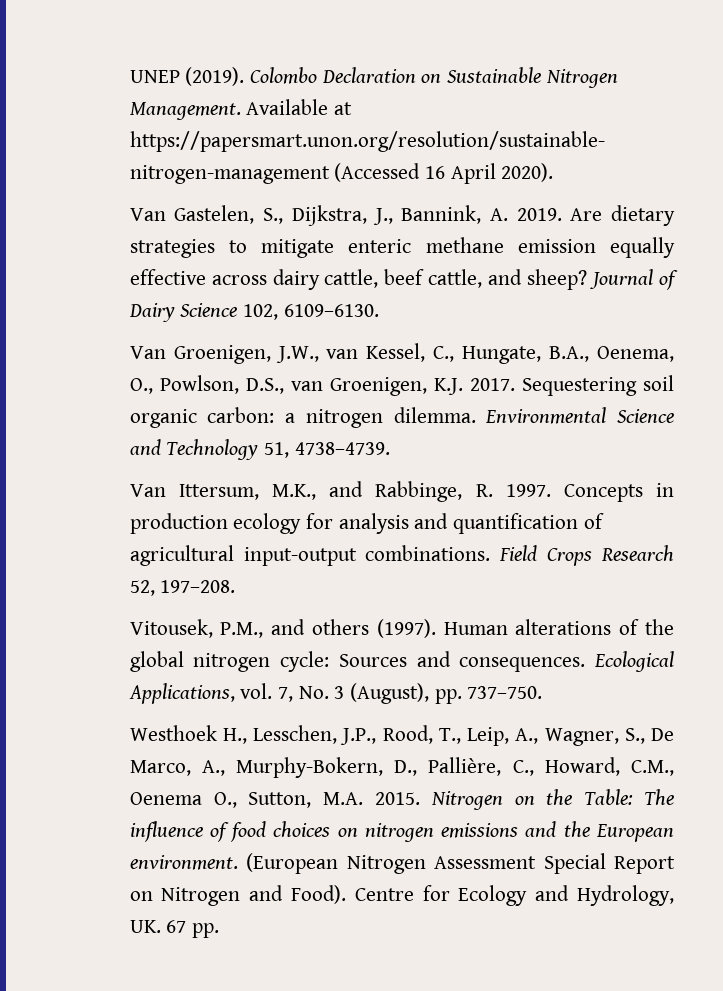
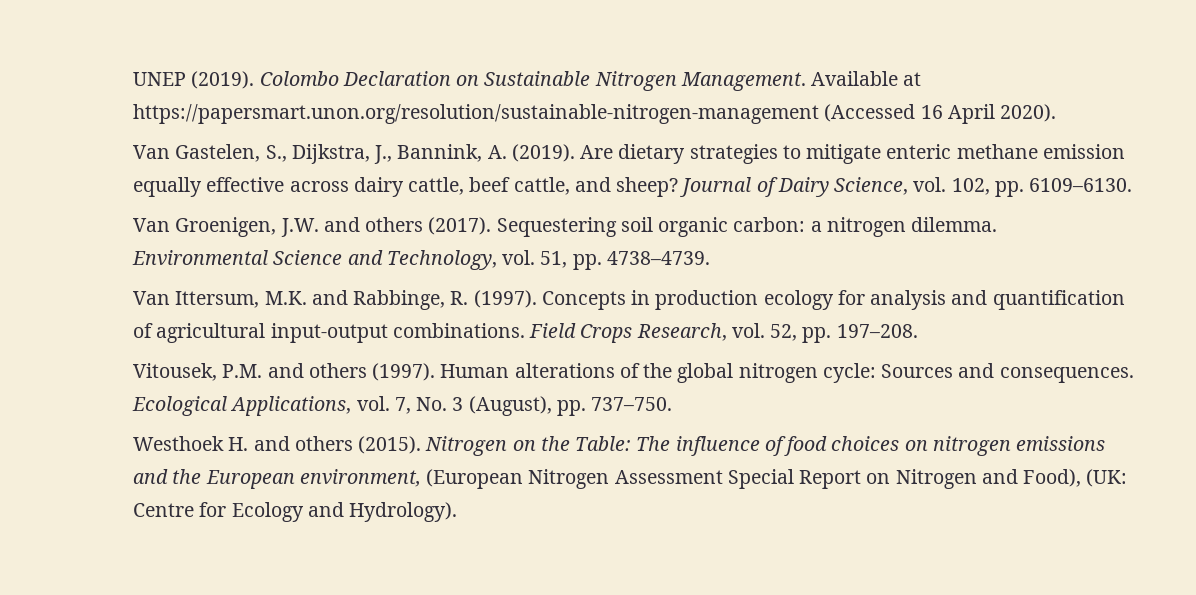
[516,208,562,221] 2019. -> [511,144,575,162] (2019).
[180,303,279,320] Science 102, -> [834,177,1024,197] Science, vol. 102, pp.
[275,343,674,364] [129,375,515,396] J.W., van Kessel, C., Hungate, B.A., Oenema, O., Powlson, D.S., van Groenigen, K.J. 2017. -> [280,217,492,237] J.W. and others (2017).
[166,439,290,460] Technology 51, -> [386,250,602,270] Technology, vol. 51, pp.
[272,484,317,500] M.K., -> [264,291,307,305] M.K.
[505,484,551,497] 1997. -> [473,290,537,308] (1997).
[601,545,674,561] [129,580,155,596] Research 52, -> [636,323,832,343] Research, vol. 52, pp.
[220,622,264,638] P.M., -> [222,364,263,378] P.M.
[222,725,675,746] [129,757,674,778] [129,792,420,808] H., Lesschen, J.P., Rood, T., Leip, A., Wagner, S., De Marco, A., Murphy-Bokern, D., Pallière, C., Howard, C.M., Oenema O., Sutton, M.A. 2015. -> [228,436,422,454] H. and others (2015).
[129,855,238,870] environment. -> [299,469,421,487] environment,
[291,885,347,904] Food). -> [1023,469,1128,487] Food), (UK:
[576,885,674,906] [129,920,220,938] Hydrology, UK. 67 pp. -> [349,502,458,522] Hydrology).

